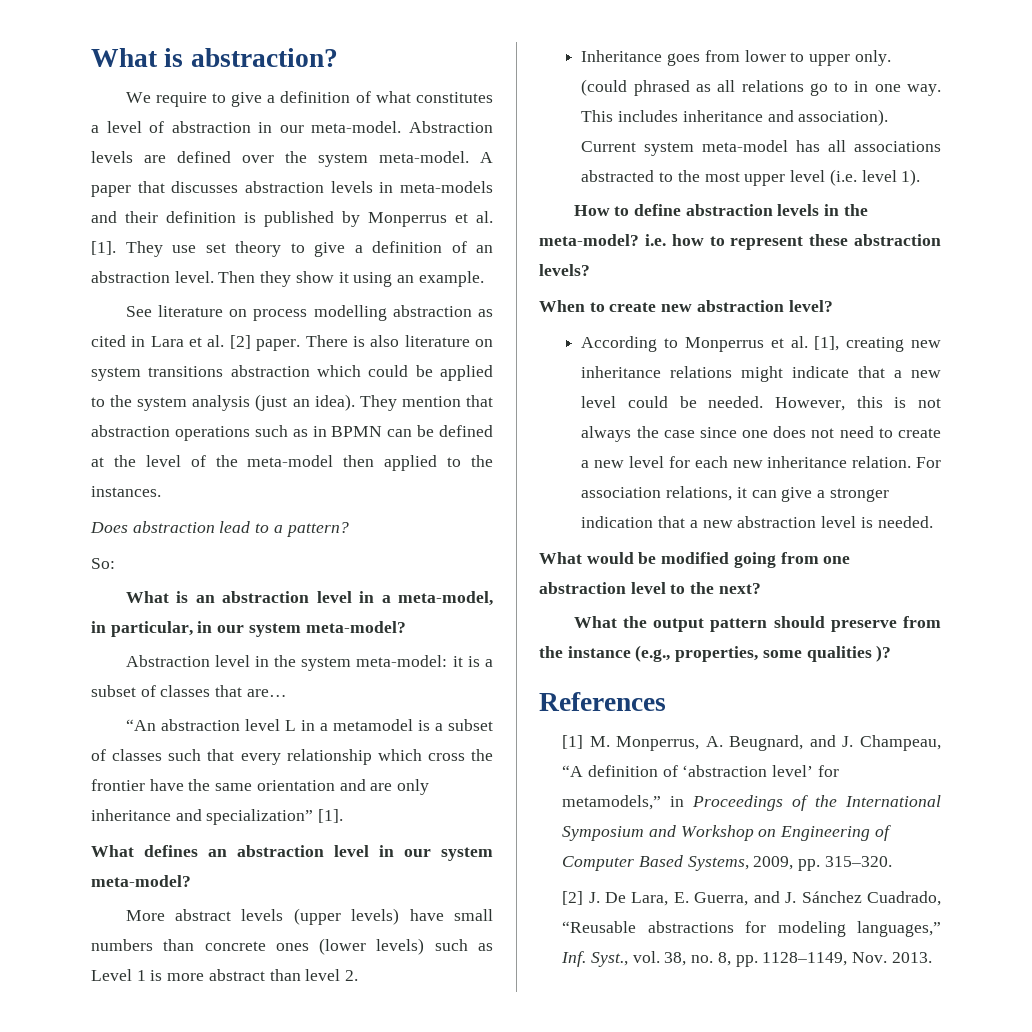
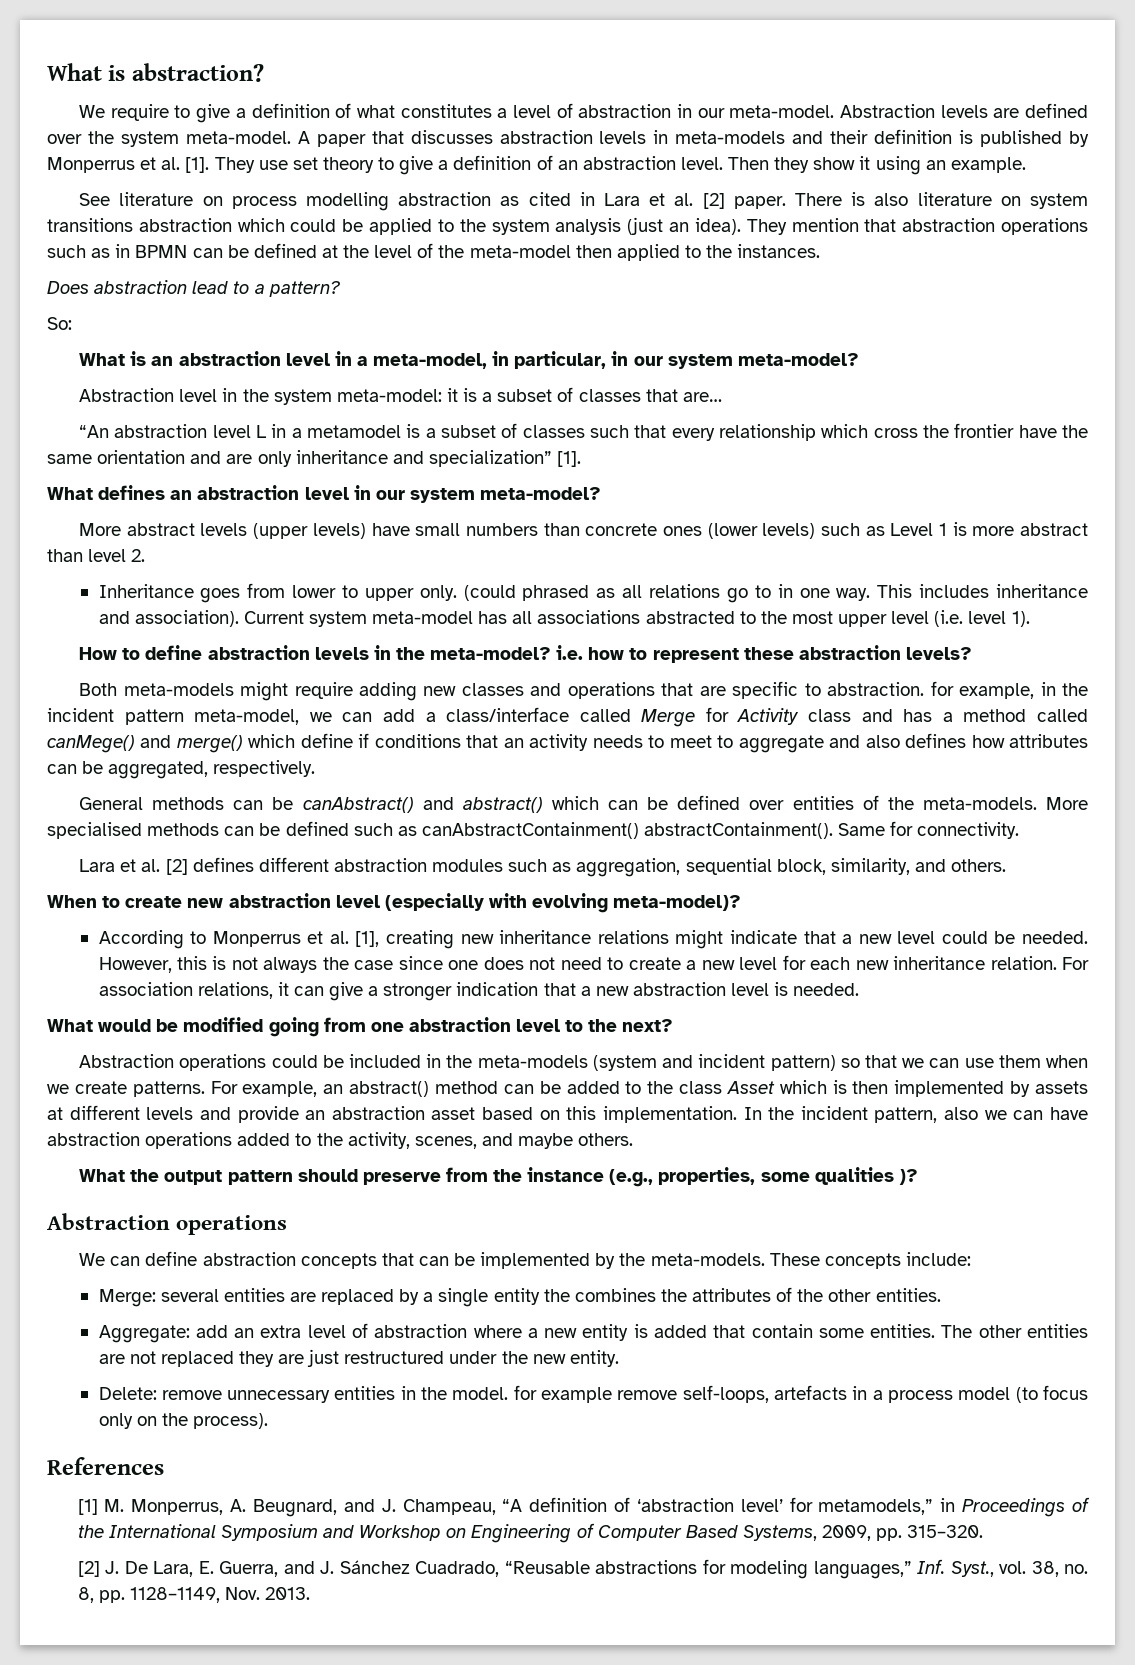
(590, 270) none -> [79,681,1088,701] [47,707,1089,727] [47,733,1089,753] [47,760,316,779] [79,795,1088,813] [47,821,1020,839] [79,857,1007,877] // Both meta-models might require adding new classes and operations that are specific to abstraction. for example, in the incident pattern meta-model, we can add a class/interface called Merge for Activity class and has a method called canMege() and merge() which define if conditions that an activity needs to meet to aggregate and also defines how attributes can be aggregated, respectively. // General methods can be canAbstract() and abstract() which can be defined over entities of the meta-models. More specialised methods can be defined such as canAbstractContainment() abstractContainment(). Same for connectivity. // Lara et al. [2] defines different abstraction modules such as aggregation, sequential block, similarity, and others.
[788,300,833,312] level? -> [335,893,742,913] level (especially with evolving meta-model)?
(761, 588) none -> [79,1054,1089,1071] [47,1080,1089,1097] [47,1105,1089,1123] [47,1132,634,1149] // Abstraction operations could be included in the meta-models (system and incident pattern) so that we can use them when we create patterns. For example, an abstract() method can be added to the class Asset which is then implemented by assets at different levels and provide an abstraction asset based on this implementation. In the incident pattern, also we can have abstraction operations added to the activity, scenes, and maybe others.
(892, 653) none -> [47,1213,288,1235] [79,1251,971,1269] [98,1287,941,1307] [98,1323,1088,1343] [98,1349,619,1367] [98,1385,1089,1403] [98,1413,268,1429] // Abstraction operations // We can define abstraction concepts that can be implemented by the meta-models. These concepts include: // Merge: several entities are replaced by a single entity the combines the attributes of the other entities. // Aggregate: add an extra level of abstraction where a new entity is added that contain some entities. The other entities are not replaced they are just restructured under the new entity. // Delete: remove unnecessary entities in the model. for example remove self-loops, artefacts in a process model (to focus only on the process).

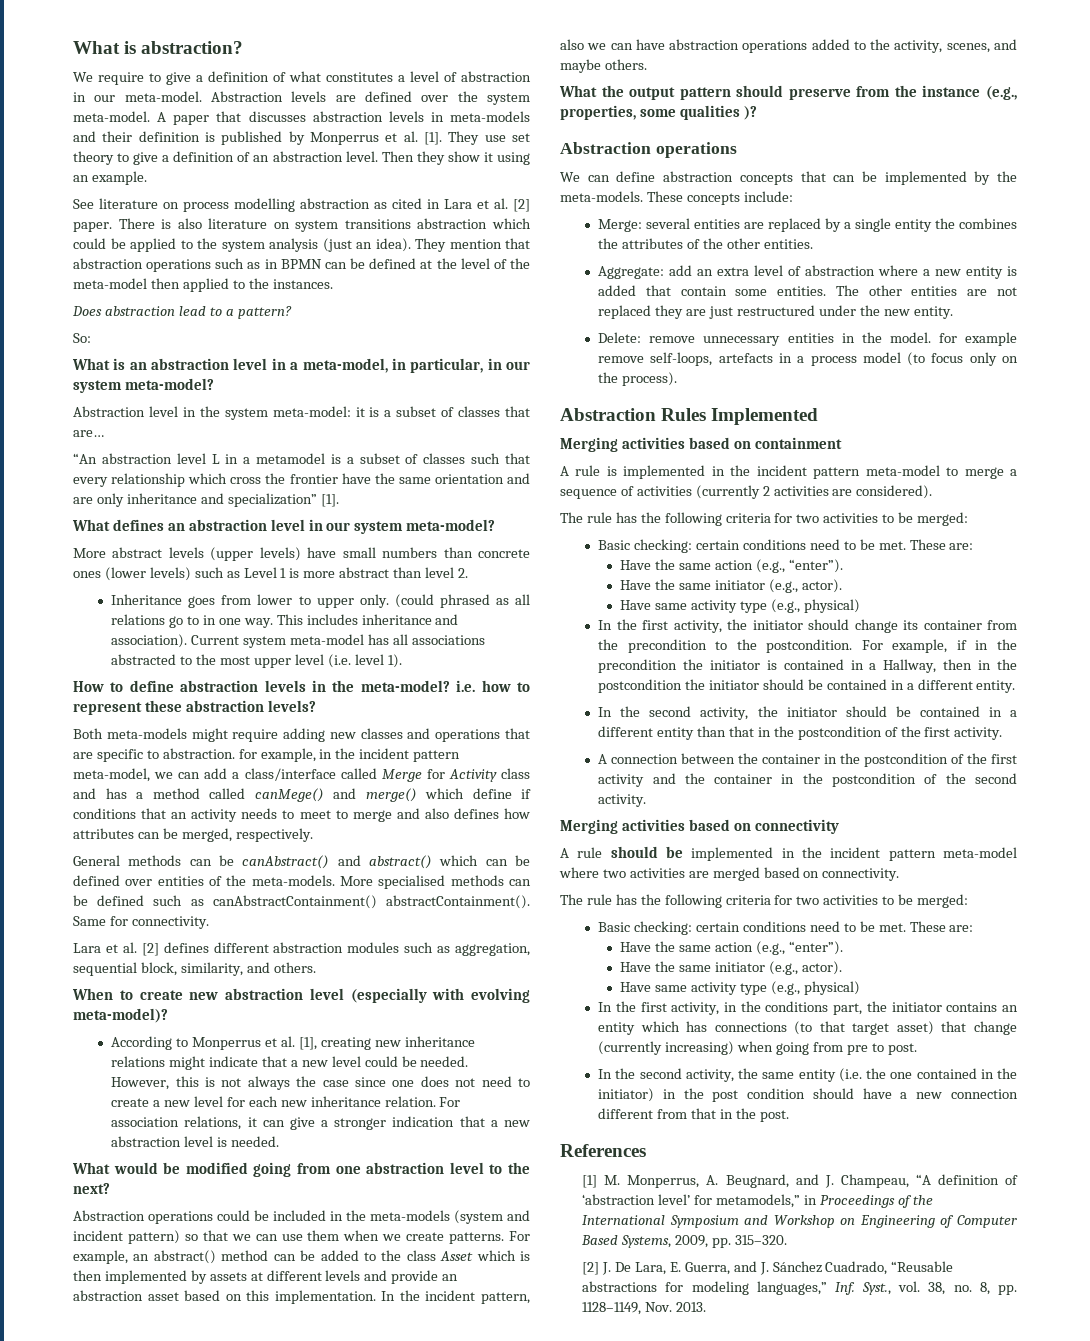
[738,735,824,753] aggregate -> [352,810,392,822] merge
[108,761,209,779] aggregated, -> [181,828,232,842] merged,
(268, 1421) none -> [560,408,819,425] [560,437,842,452] [560,465,1017,479] [560,485,933,499] [560,512,969,526] [598,539,974,553] [620,559,844,573] [620,579,843,593] [620,599,861,613] [598,619,1017,633] [598,639,1018,653] [598,659,1017,673] [598,679,1016,693] [598,706,1018,720] [598,726,1003,740] [598,753,1017,767] [598,773,1017,787] [598,794,647,807] [560,819,839,834] [560,846,1017,861] [559,867,900,881] [560,894,969,908] [598,921,974,935] [620,941,844,955] [620,961,843,975] [620,981,861,995] [598,1001,1018,1015] [598,1021,1018,1035] [598,1041,917,1055] [598,1068,1017,1082] [598,1088,1018,1102] [598,1108,789,1122] // Abstraction Rules Implemented // Merging activities based on containment // A rule is implemented in the incident pattern meta-model to merge a sequence of activities (currently 2 activities are considered). // The rule has the following criteria for two activities to be merged: // Basic checking: certain conditions need to be met. These are: // Have the same action (e.g., “enter”). // Have the same initiator (e.g., actor). // Have same activity type (e.g., physical) // In the first activity, the initiator should change its container from the precondition to the postcondition. For example, if in the precondition the initiator is contained in a Hallway, then in the postcondition the initiator should be contained in a different entity. // In the second activity, the initiator should be contained in a different entity than that in the postcondition of the first activity. // A connection between the container in the postcondition of the first activity and the container in the postcondition of the second activity. // Merging activities based on connectivity // A rule should be implemented in the incident pattern meta-model where two activities are merged based on connectivity. // The rule has the following criteria for two activities to be merged: // Basic checking: certain conditions need to be met. These are: // Have the same action (e.g., “enter”). // Have the same initiator (e.g., actor). // Have same activity type (e.g., physical) // In the first activity, in the conditions part, the initiator contains an entity which has connections (to that target asset) that change (currently increasing) when going from pre to post. // In the second activity, the same entity (i.e. the one contained in the initiator) in the post condition should have a new connection different from that in the post.

